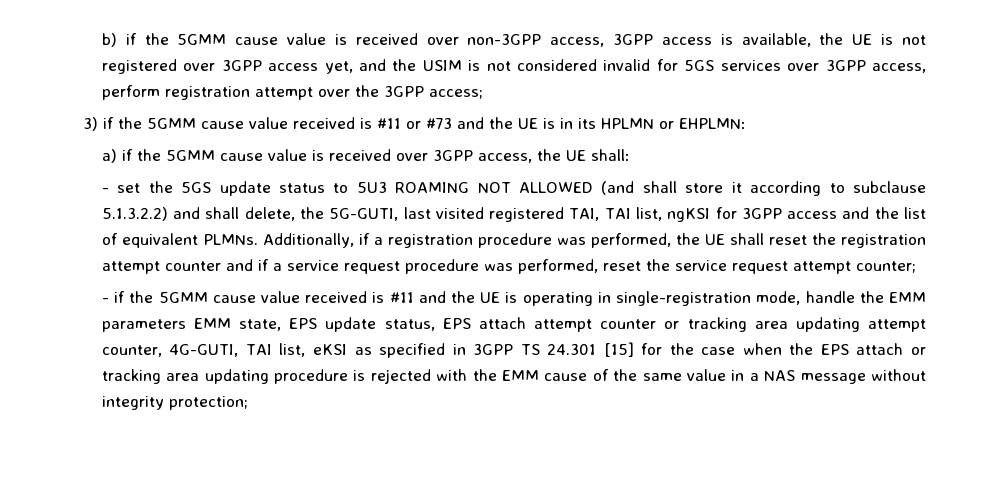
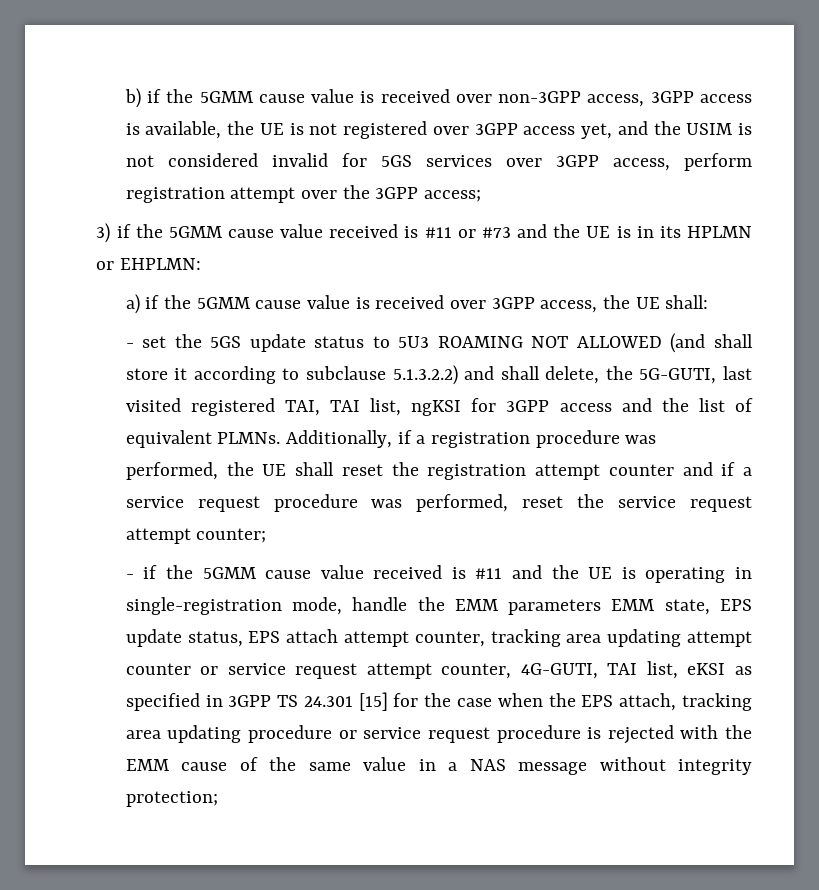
[600,319,680,329] counter or -> [414,631,485,647] counter,
(927, 325) none -> [125,663,432,679] counter or service request attempt
[856,343,926,355] attach or -> [619,693,677,711] attach,
(349, 376) none -> [338,725,581,743] or service request procedure

